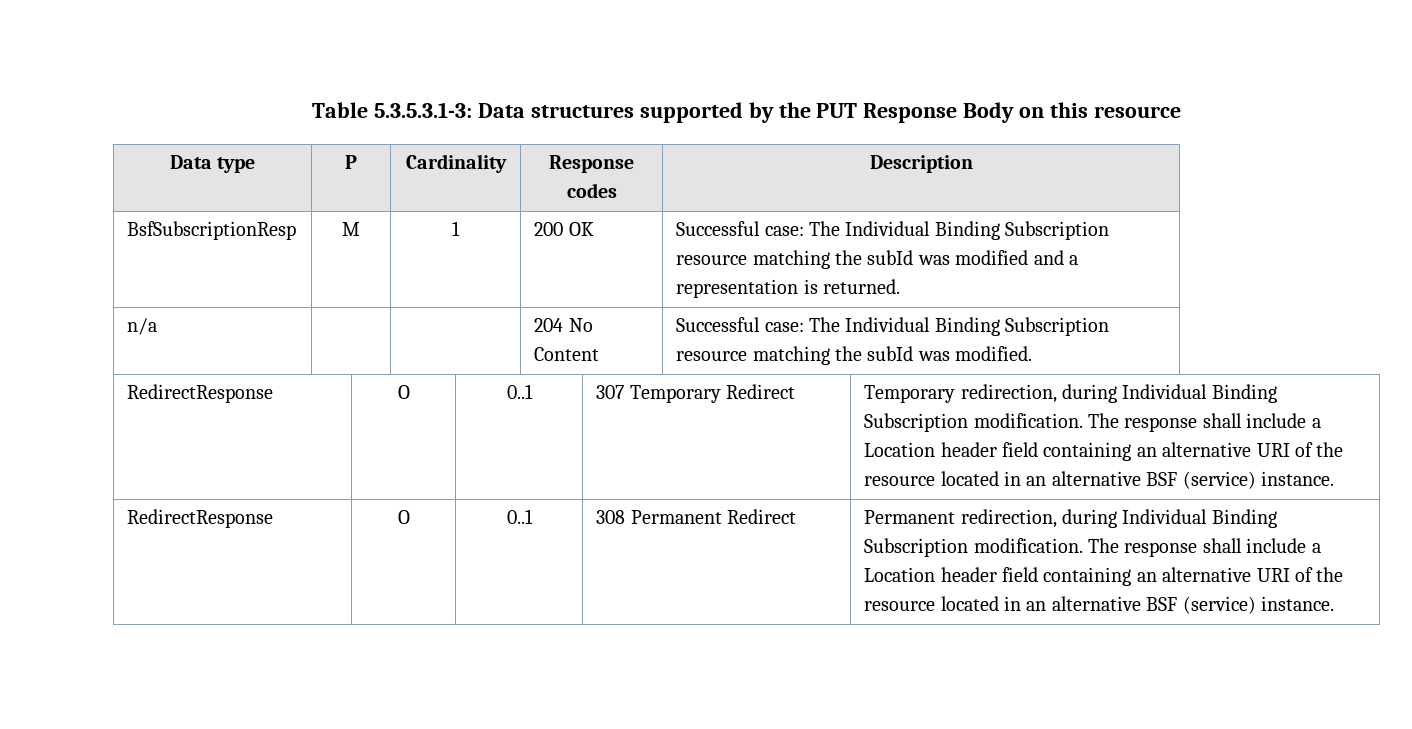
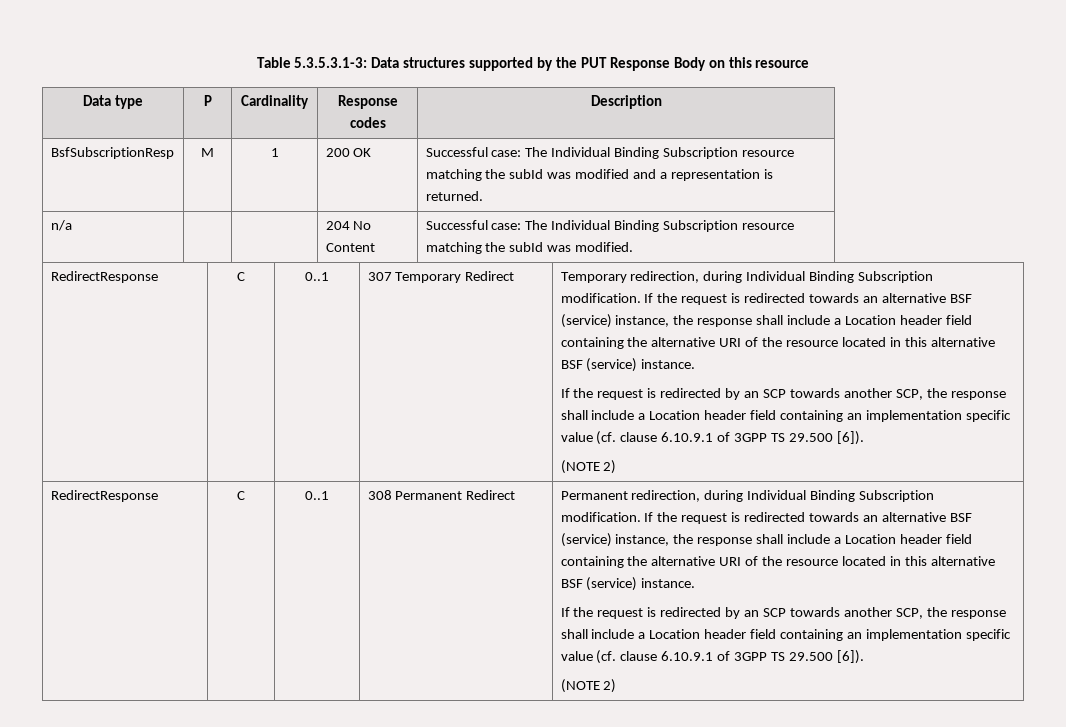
[397,385,410,399] O -> [237,272,245,281] C
[1088,413,1321,432] [864,442,1344,461] [864,471,1335,489] [127,509,274,528] [397,510,410,524] The response shall include a Location header field containing an alternative URI of the resource located in an alternative BSF (service) instance. // RedirectResponse | O -> [644,293,972,305] [560,314,972,328] [560,337,995,349] [560,358,696,372] [560,388,1006,400] [560,410,1011,422] [560,431,864,445] [560,460,617,474] [50,490,158,502] [237,491,245,500] If the request is redirected towards an alternative BSF (service) instance, the response shall include a Location header field containing the alternative URI of the resource located in this alternative BSF (service) instance. // If the request is redirected by an SCP towards another SCP, the response shall include a Location header field containing an implementation specific value (cf. clause 6.10.9.1 of 3GPP TS 29.500 [6]). // (NOTE 2) // RedirectResponse | C
[1088,538,1321,557] [864,567,1344,586] [864,596,1335,614] The response shall include a Location header field containing an alternative URI of the resource located in an alternative BSF (service) instance. -> [644,512,972,524] [560,533,972,547] [560,556,995,568] [560,577,696,591] [560,607,1006,619] [560,629,1011,641] [560,650,864,664] [560,679,617,693] If the request is redirected towards an alternative BSF (service) instance, the response shall include a Location header field containing the alternative URI of the resource located in this alternative BSF (service) instance. // If the request is redirected by an SCP towards another SCP, the response shall include a Location header field containing an implementation specific value (cf. clause 6.10.9.1 of 3GPP TS 29.500 [6]). // (NOTE 2)

